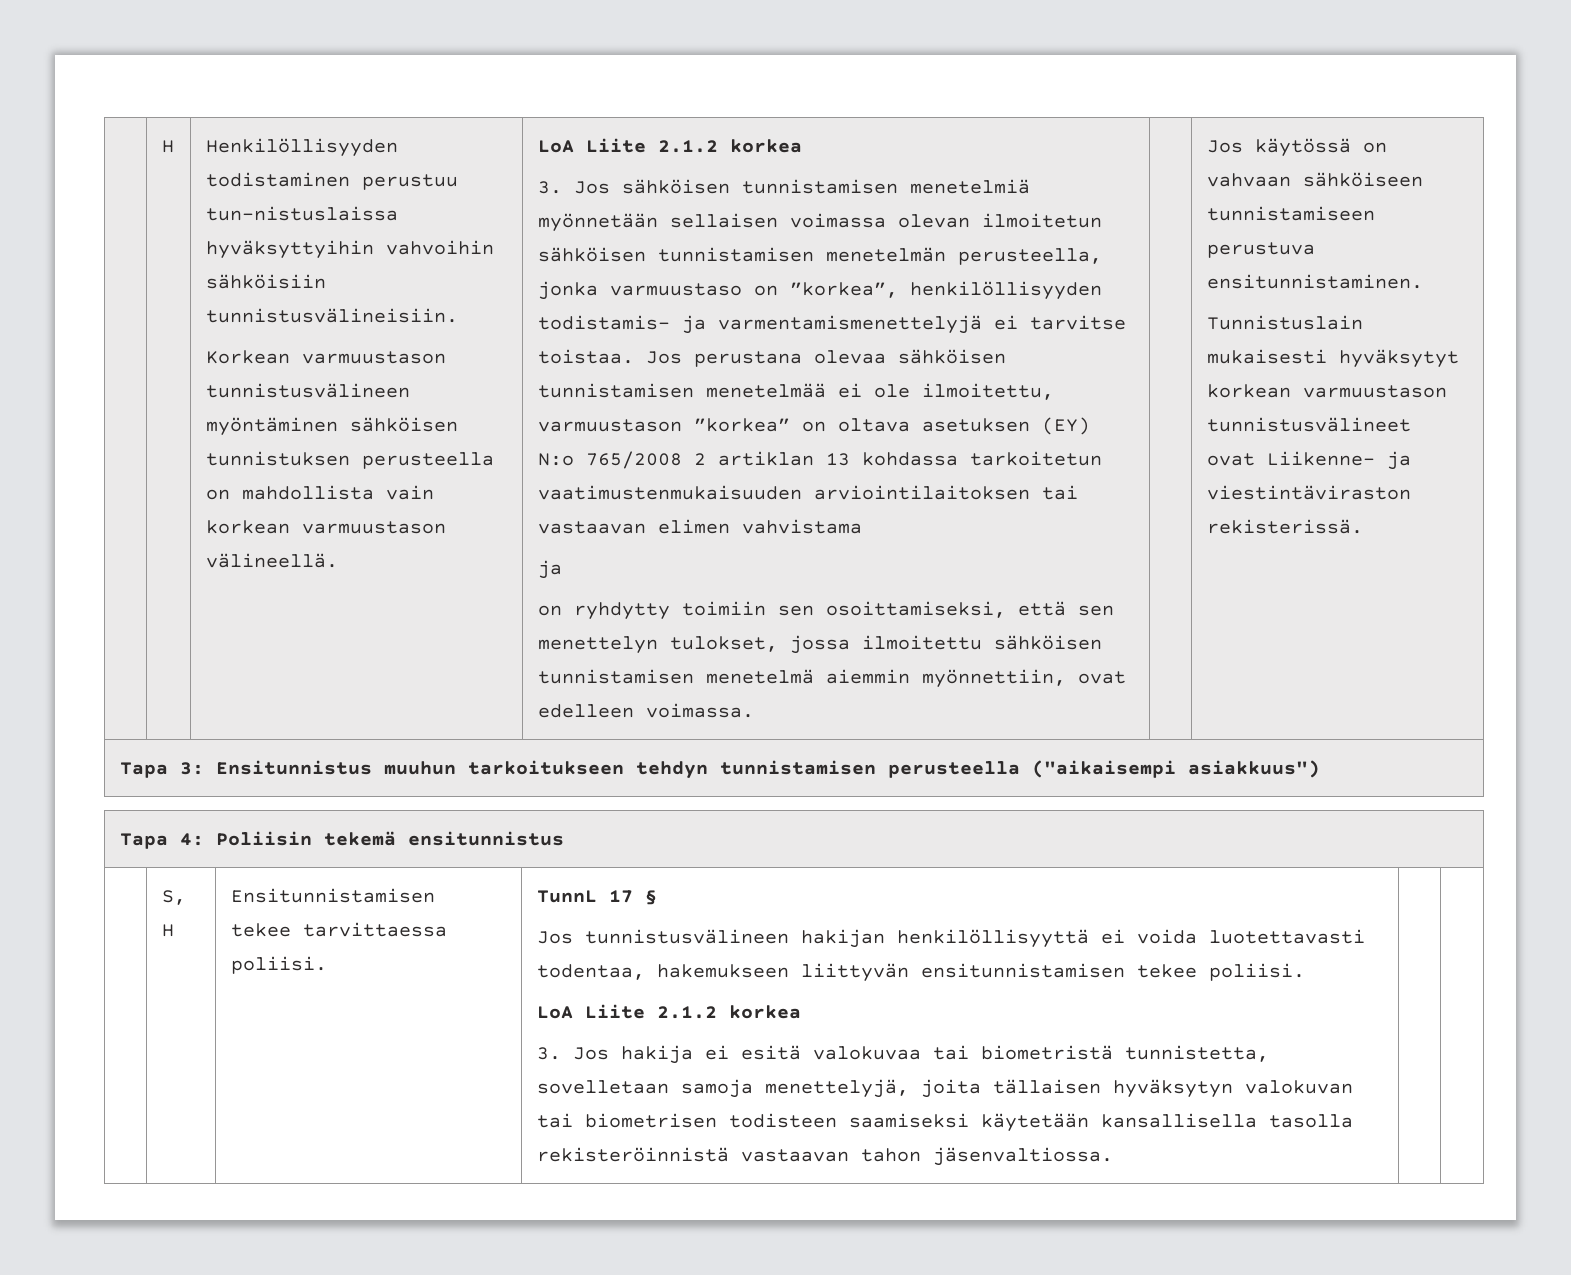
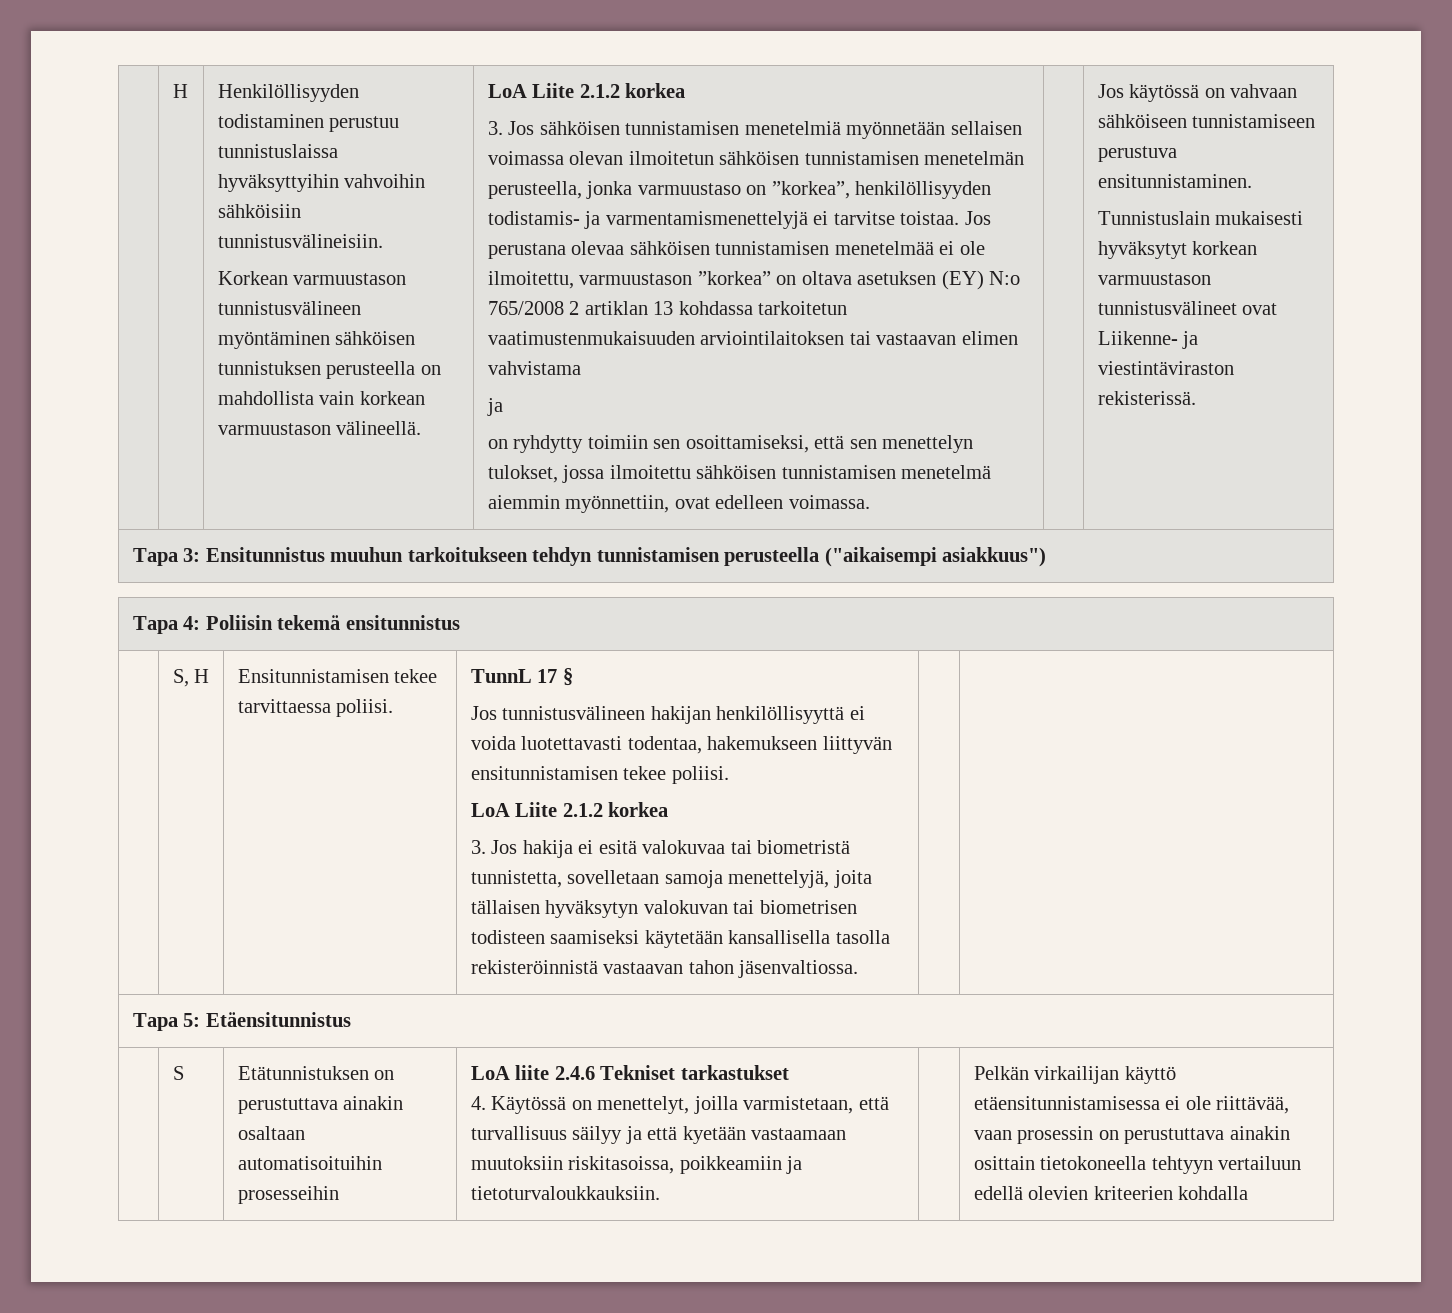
[205,206,398,221] tun-nistuslaissa -> [217,144,338,158] tunnistuslaissa
(1113, 1156) none -> [132,1012,351,1031] [172,1066,184,1080] [237,1066,395,1080] [237,1096,404,1114] [237,1126,305,1140] [237,1156,382,1170] [237,1186,339,1204] [470,1065,789,1080] [470,1096,889,1114] [470,1126,847,1144] [470,1156,803,1174] [470,1186,660,1200] [973,1066,1176,1084] [973,1096,1290,1114] [973,1126,1290,1144] [973,1156,1302,1174] [973,1186,1249,1200] // Tapa 5: Etäensitunnistus // | S | Etätunnistuksen on perustuttava ainakin osaltaan automatisoituihin prosesseihin | LoA liite 2.4.6 Tekniset tarkastukset // 4. Käytössä on menettelyt, joilla varmistetaan, että turvallisuus säilyy ja että kyetään vastaamaan muutoksiin riskitasoissa, poikkeamiin ja tietoturvaloukkauksiin. | | Pelkän virkailijan käyttö etäensitunnistamisessa ei ole riittävää, vaan prosessin on perustuttava ainakin osittain tietokoneella tehtyyn vertailuun edellä olevien kriteerien kohdalla

